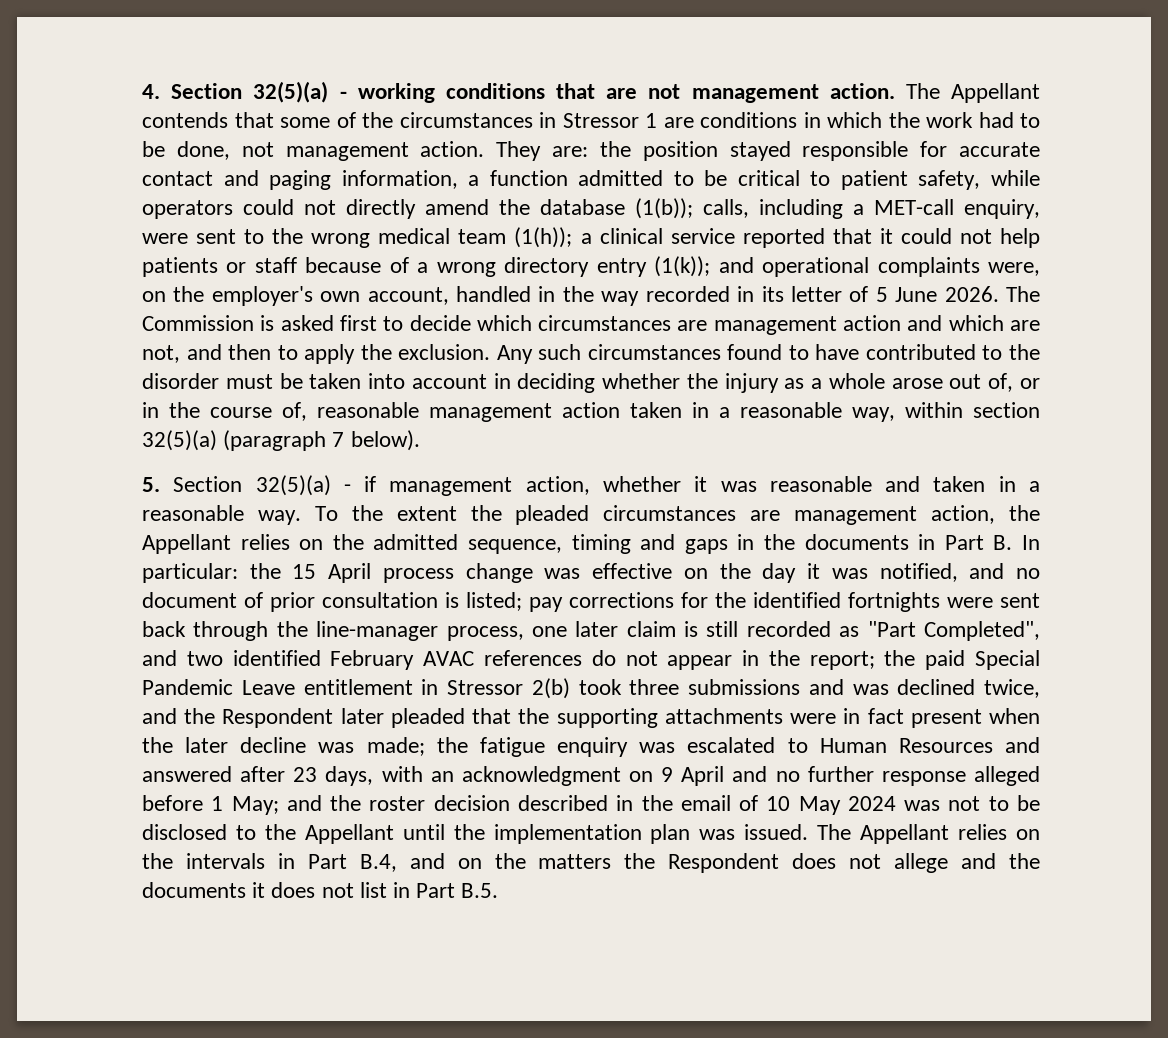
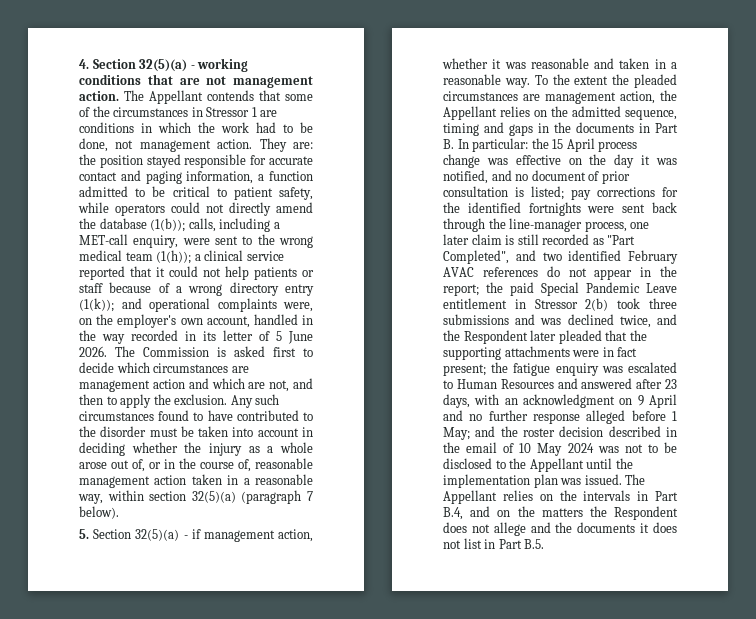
[910,708,1041,728] [142,737,425,756] present when the later decline was made; -> [443,364,486,376] present;

